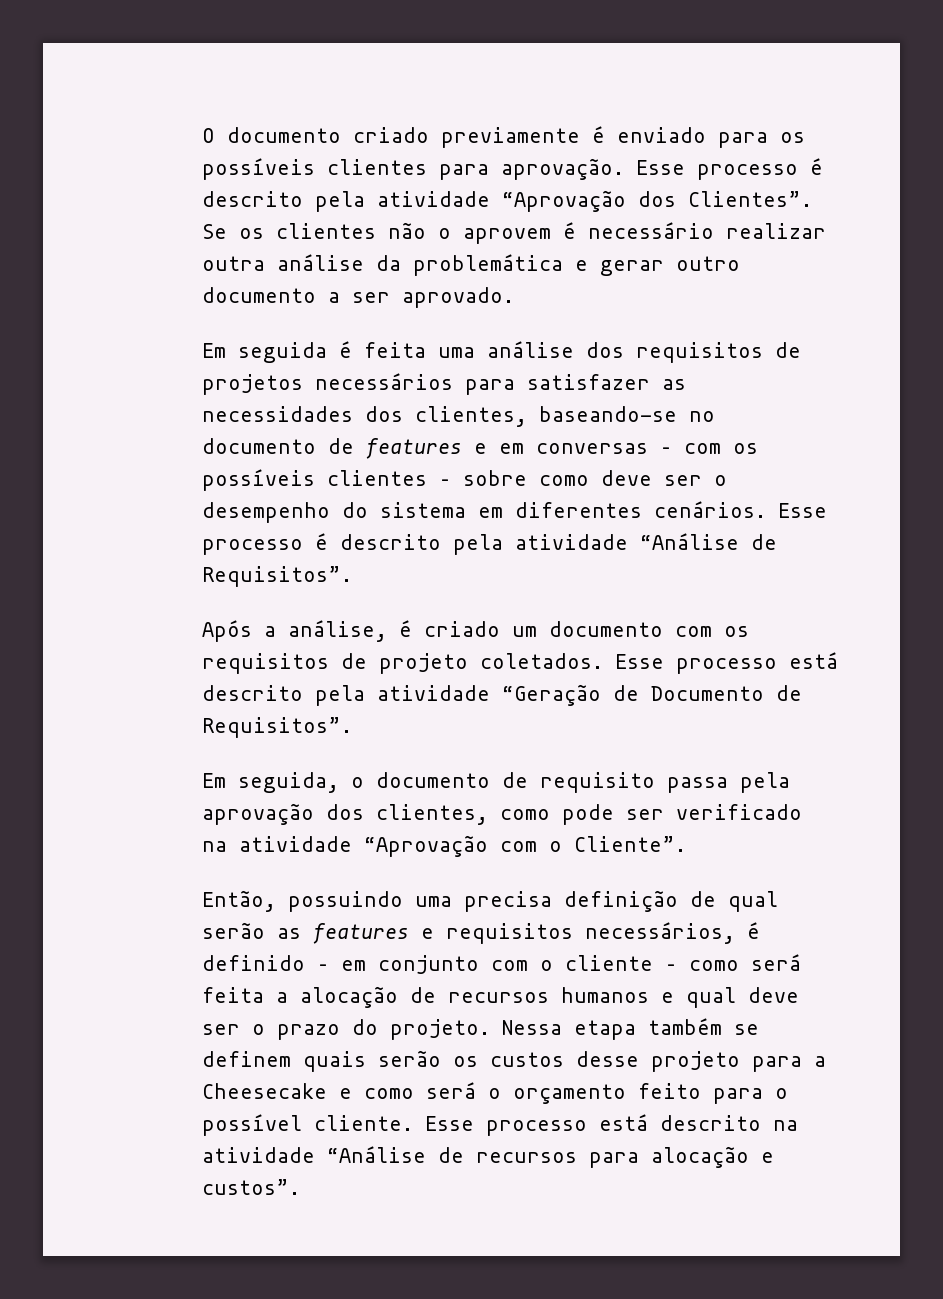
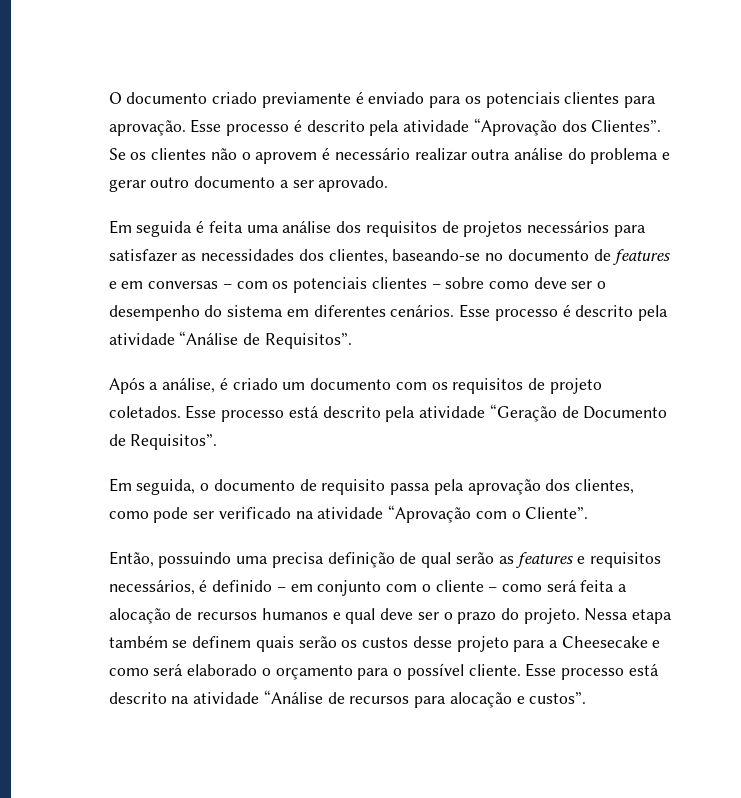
[202,158,316,180] possíveis -> [485,92,560,108] potenciais
[376,254,564,276] da problemática -> [567,148,659,164] do problema
[202,469,316,491] possíveis -> [293,277,368,293] potenciais
(477, 1090) none -> [187,664,258,676] elaborado
[638,1083,702,1099] feito -> (353, 672) none

